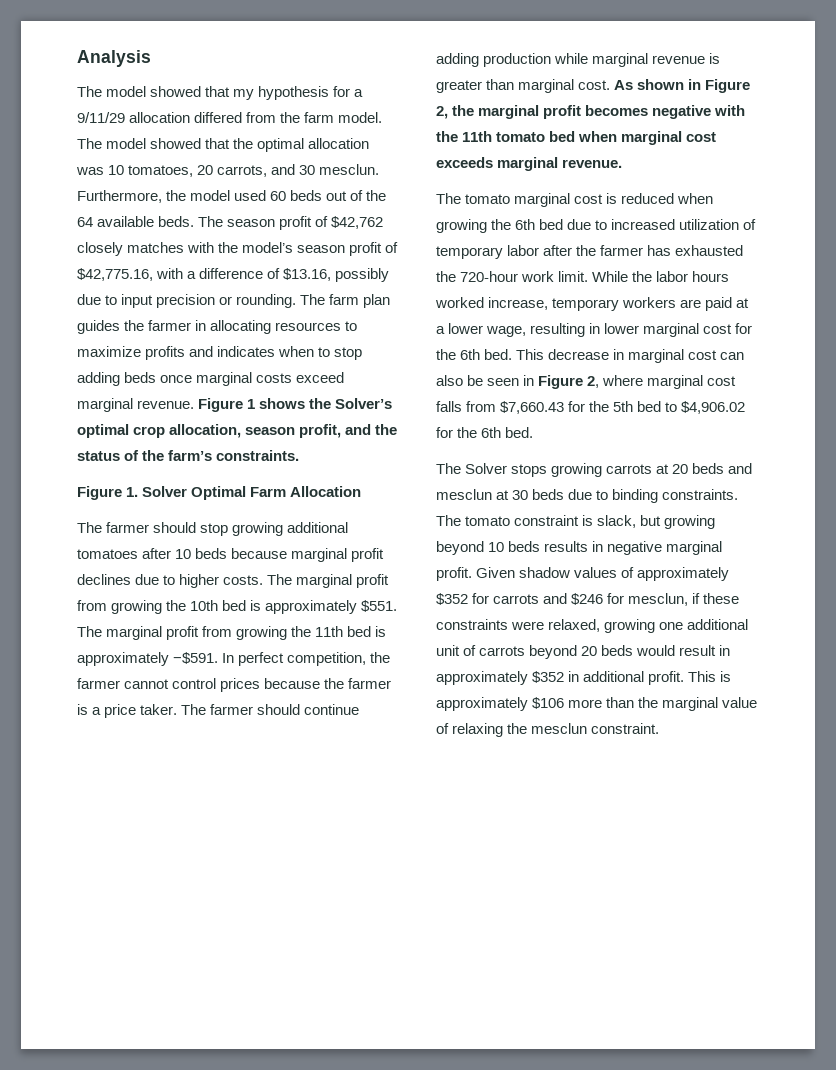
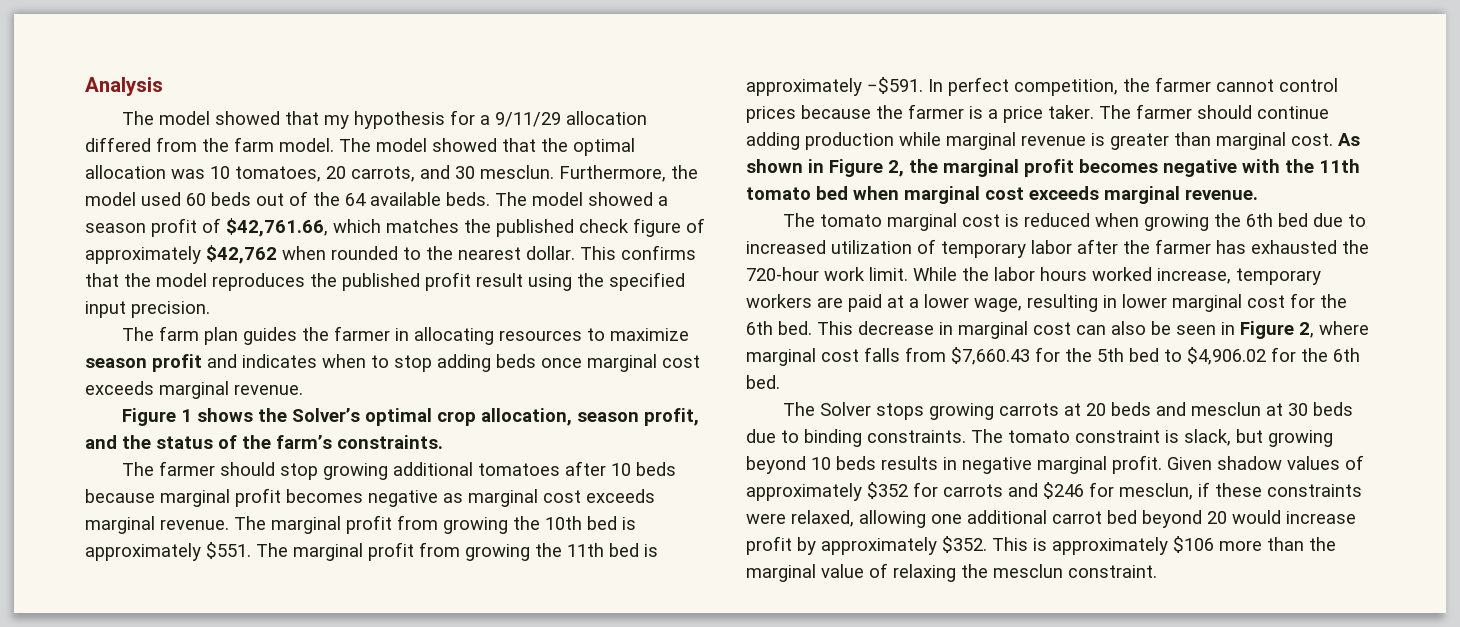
[227,216,384,230] [77,242,399,256] [77,268,390,282] [77,294,297,308] season profit of $42,762 closely matches with the model’s season profit of $42,775.16, with a difference of $13.16, possibly due to input precision or rounding. -> [532,192,668,206] [85,218,705,237] [85,245,696,264] [85,272,685,291] [85,301,210,318] model showed a season profit of $42,761.66, which matches the published check figure of approximately $42,762 when rounded to the nearest dollar. This confirms that the model reproduces the published profit result using the specified input precision. //
[145,346,186,360] profits -> [85,354,202,372] season profit
[256,372,345,383] [77,398,195,412] costs exceed marginal revenue. -> [662,355,700,368] [85,381,303,399] cost exceeds marginal revenue. //
[77,486,362,500] // Figure 1. Solver Optimal Farm Allocation -> (443, 442) none
[77,574,264,588] declines due to higher costs. -> [286,489,655,507] [85,516,229,534] becomes negative as marginal cost exceeds marginal revenue.
[604,619,656,633] growing -> [859,510,926,528] allowing
[436,645,731,659] [436,671,685,685] unit of carrots beyond 20 beds would result in approximately $352 in additional profit. -> [1052,510,1356,528] [746,536,987,555] carrot bed beyond 20 would increase profit by approximately $352.

